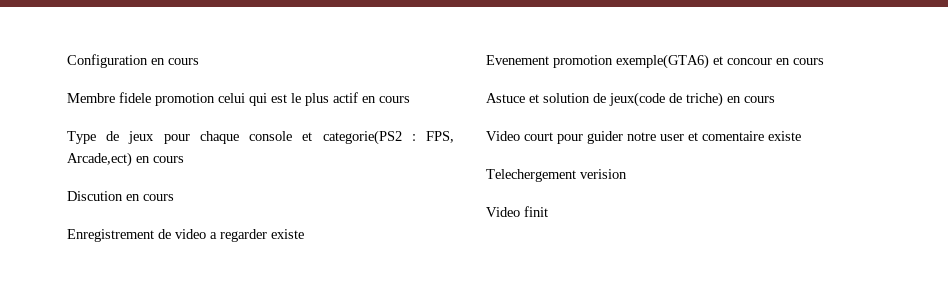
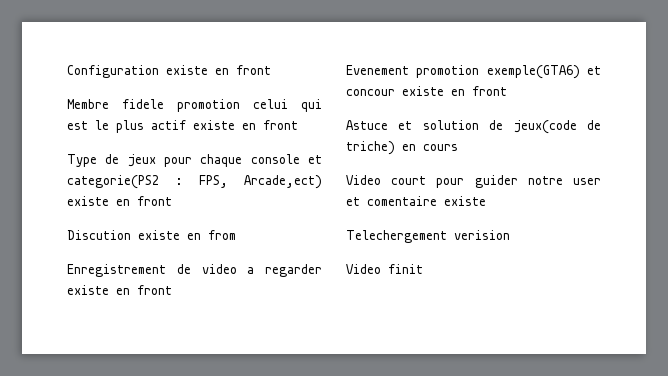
[151,58,199,65] en cours -> [166,65,271,75] existe en front
[362,96,410,103] en cours -> [193,120,298,130] existe en front
[136,156,184,163] [67,191,174,201] en cours // Discution en cours -> [67,196,172,206] [67,230,236,240] existe en front // Discution existe en from
(304, 234) none -> [116,285,172,295] en front
[776,58,824,65] en cours -> [402,86,507,96] existe en front

